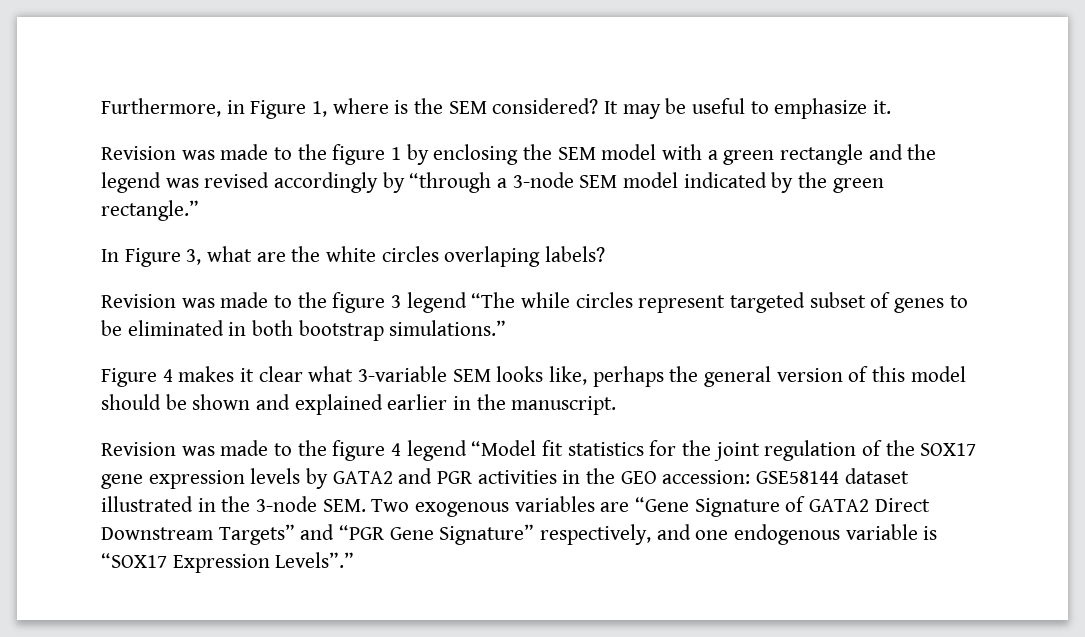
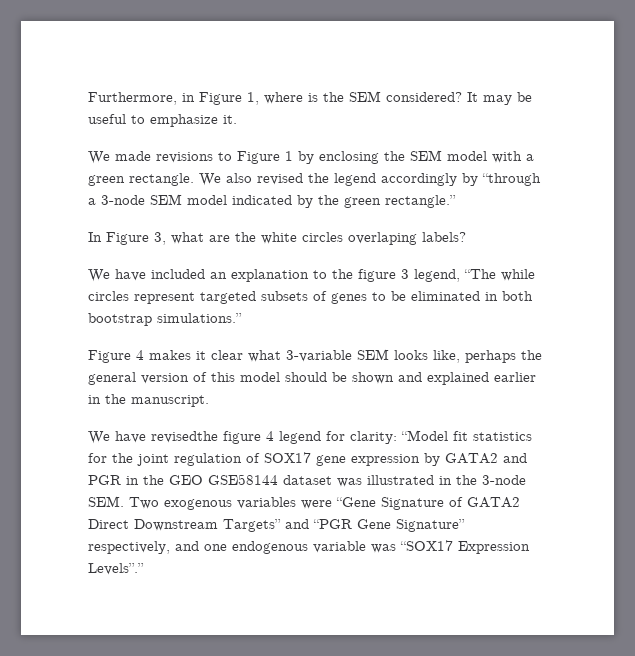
[101,144,386,165] Revision was made to the figure -> [88,151,280,164] We made revisions to Figure
[780,144,937,165] [101,172,270,193] rectangle and the legend was revised -> [129,173,376,186] rectangle. We also revised the legend
[101,292,269,308] Revision was made -> [88,269,309,282] We have included an explanation
[406,292,467,313] legend -> [414,269,460,282] legend,
[809,292,866,308] subset -> [261,291,308,301] subsets
[101,440,327,456] Revision was made to the -> [88,431,218,444] We have revisedthe
(467, 450) none -> [326,431,397,444] for clarity:
[885,440,915,456] the -> (260, 458) none
[250,468,301,484] levels -> (420, 460) none
[477,470,557,484] activities -> (121, 480) none
[662,470,751,484] accession: -> (203, 480) none
(909, 476) none -> [337,478,362,487] was
[600,502,630,512] are -> [301,500,332,509] were
[923,526,938,540] is -> [371,544,396,553] was

